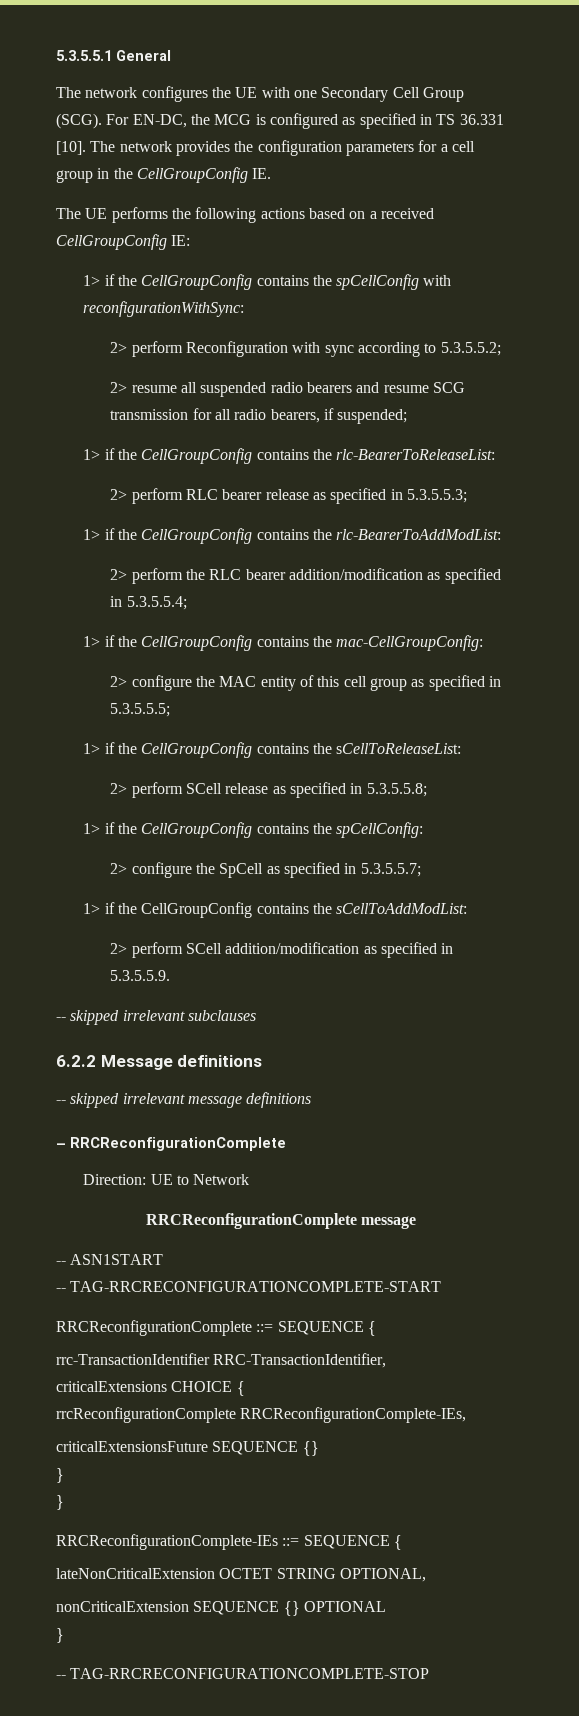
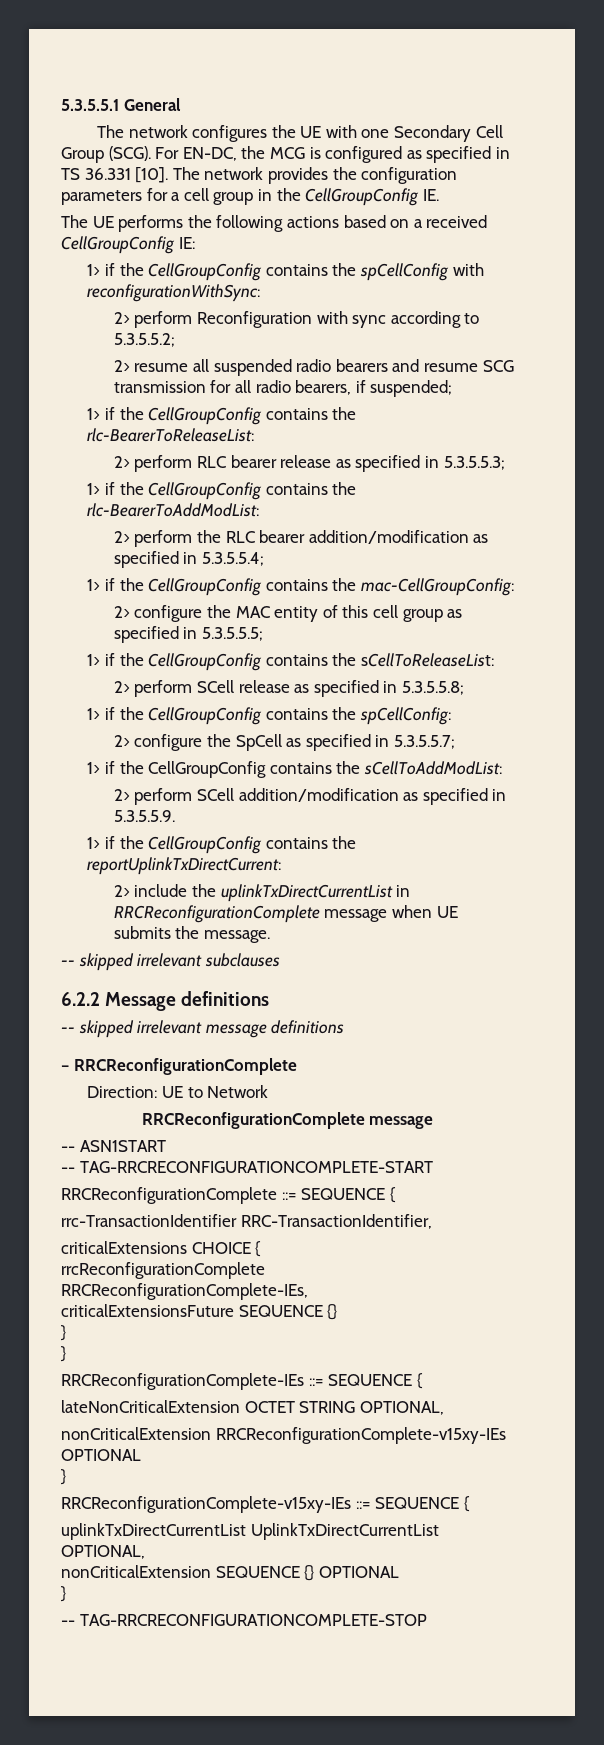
(171, 975) none -> [87,836,357,854] [87,857,282,875] [113,884,411,902] [113,905,458,923] [113,926,271,943] // 1> if the CellGroupConfig contains the reportUplinkTxDirectCurrent: // 2> include the uplinkTxDirectCurrentList in RRCReconfigurationComplete message when UE submits the message.
(426, 1575) none -> [61,1427,506,1444] [61,1449,141,1461] [61,1469,66,1485] [61,1496,470,1513] [61,1523,439,1540] [61,1545,145,1559] // nonCriticalExtension RRCReconfigurationComplete-v15xy-IEs OPTIONAL // } // RRCReconfigurationComplete-v15xy-IEs ::= SEQUENCE { // uplinkTxDirectCurrentList UplinkTxDirectCurrentList OPTIONAL,

